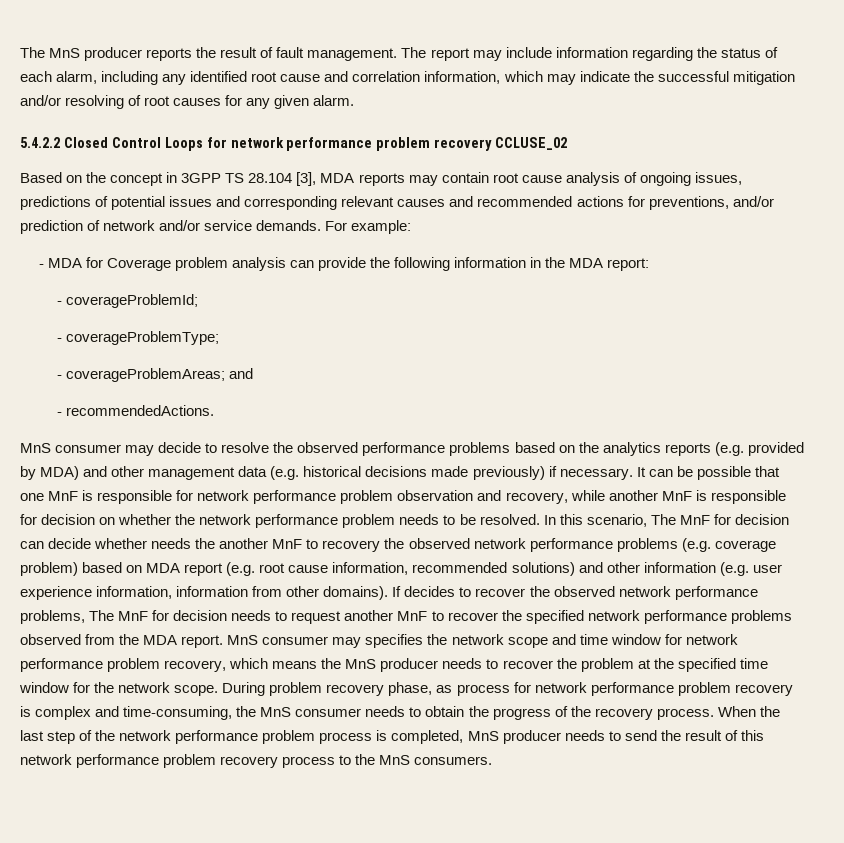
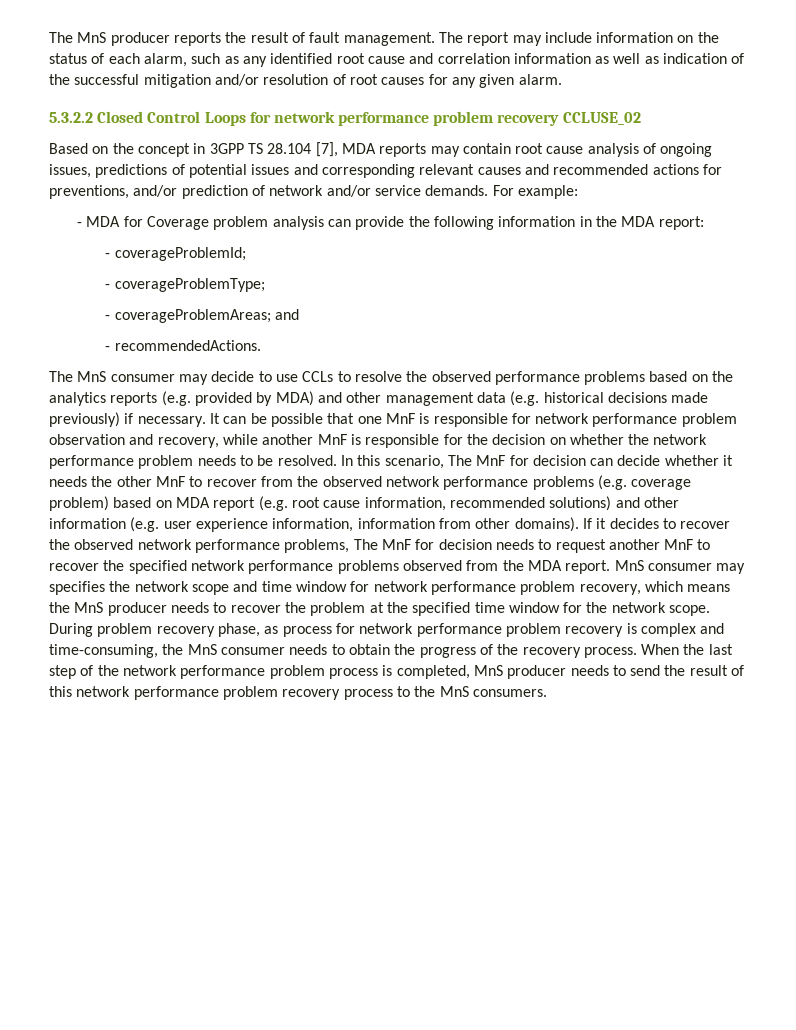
[631,47,693,61] regarding -> [677,35,694,43] on
[101,71,159,85] including -> [191,53,239,64] such as
[424,71,630,85] information, which may indicate -> [513,53,745,64] information as well as indication of
[65,95,125,109] resolving -> [263,74,329,85] resolution
[20,137,60,148] 5.4.2.2 -> [49,112,93,123] 5.3.2.2
[296,172,317,186] [3], -> [315,142,338,157] [7],
(215, 410) none -> [49,371,73,382] The
(218, 448) none -> [275,371,351,382] use CCLs to
(37, 519) none -> [466,434,488,445] the
(148, 543) none -> [723,455,734,466] it
[219,538,381,552] another MnF to recovery -> [116,476,293,487] other MnF to recover from
(402, 591) none -> [596,518,607,529] it

